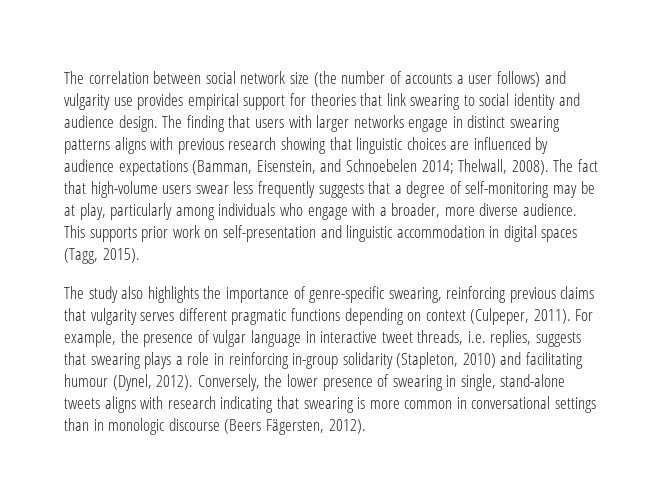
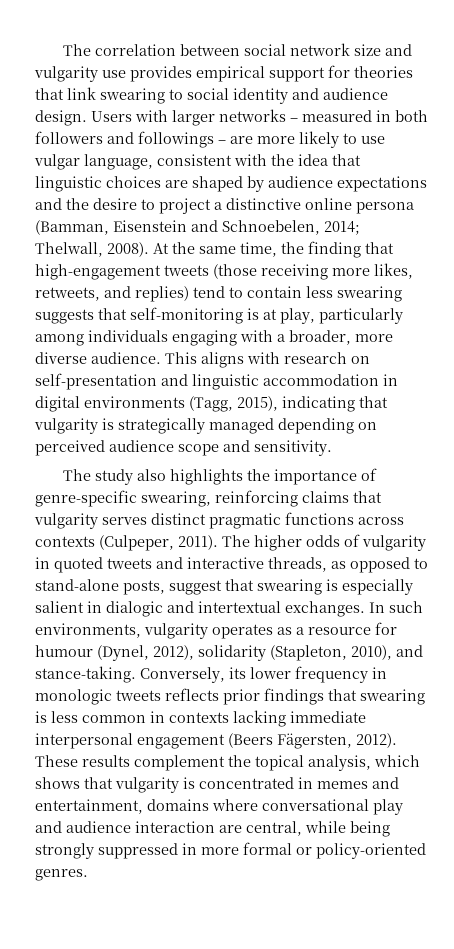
[313,71,541,87] (the number of accounts a user follows) -> (381, 50) none
[162,115,561,132] [64,137,326,154] The finding that users with larger networks engage in distinct swearing patterns aligns with previous research showing -> [91,109,428,126] [35,131,385,148] [34,154,328,170] Users with larger networks – measured in both followers and followings – are more likely to use vulgar language, consistent with the idea
[473,137,531,150] influenced -> [192,176,243,192] shaped
[192,159,598,175] [64,181,595,198] (Bamman, Eisenstein, and Schnoebelen 2014; Thelwall, 2008). The fact that high-volume users swear less frequently suggests that a degree of self-monitoring may be -> [35,198,414,214] [35,220,360,235] [35,241,394,258] [35,263,413,280] [35,286,402,302] [35,307,259,324] and the desire to project a distinctive online persona (Bamman, Eisenstein and Schnoebelen, 2014; Thelwall, 2008). At the same time, the finding that high-engagement tweets (those receiving more likes, retweets, and replies) tend to contain less swearing suggests that self-monitoring is
[279,203,348,220] who engage -> [172,330,237,346] engaging
[89,225,200,242] supports prior work -> [201,352,347,368] aligns with research
[541,229,578,242] [64,248,140,264] spaces (Tagg, 2015). -> [84,396,388,412] [34,418,377,434] [35,440,332,456] environments (Tagg, 2015), indicating that vulgarity is strategically managed depending on perceived audience scope and sensitivity.
[509,287,556,303] previous -> (298, 498) none
[178,308,227,321] different -> [151,513,206,525] distinct
[344,308,594,325] [64,330,582,347] [64,352,584,369] [64,374,566,391] [64,396,597,413] [64,418,366,435] depending on context (Culpeper, 2011). For example, the presence of vulgar language in interactive tweet threads, i.e. replies, suggests that swearing plays a role in reinforcing in-group solidarity (Stapleton, 2010) and facilitating humour (Dynel, 2012). Conversely, the lower presence of swearing in single, stand-alone tweets aligns with research indicating that swearing is more common in conversational settings than in monologic discourse (Beers Fägersten, 2012). -> [358,517,404,525] [35,534,426,551] [35,557,428,573] [35,579,413,595] [35,601,423,617] [35,622,397,639] [35,645,423,661] [35,666,387,683] [35,688,425,705] [35,710,366,727] [35,733,397,749] [35,755,420,771] [35,777,399,793] [35,799,403,815] [35,821,390,837] [35,842,426,859] [35,869,88,881] across contexts (Culpeper, 2011). The higher odds of vulgarity in quoted tweets and interactive threads, as opposed to stand-alone posts, suggest that swearing is especially salient in dialogic and intertextual exchanges. In such environments, vulgarity operates as a resource for humour (Dynel, 2012), solidarity (Stapleton, 2010), and stance-taking. Conversely, its lower frequency in monologic tweets reflects prior findings that swearing is less common in contexts lacking immediate interpersonal engagement (Beers Fägersten, 2012). These results complement the topical analysis, which shows that vulgarity is concentrated in memes and entertainment, domains where conversational play and audience interaction are central, while being strongly suppressed in more formal or policy-oriented genres.

